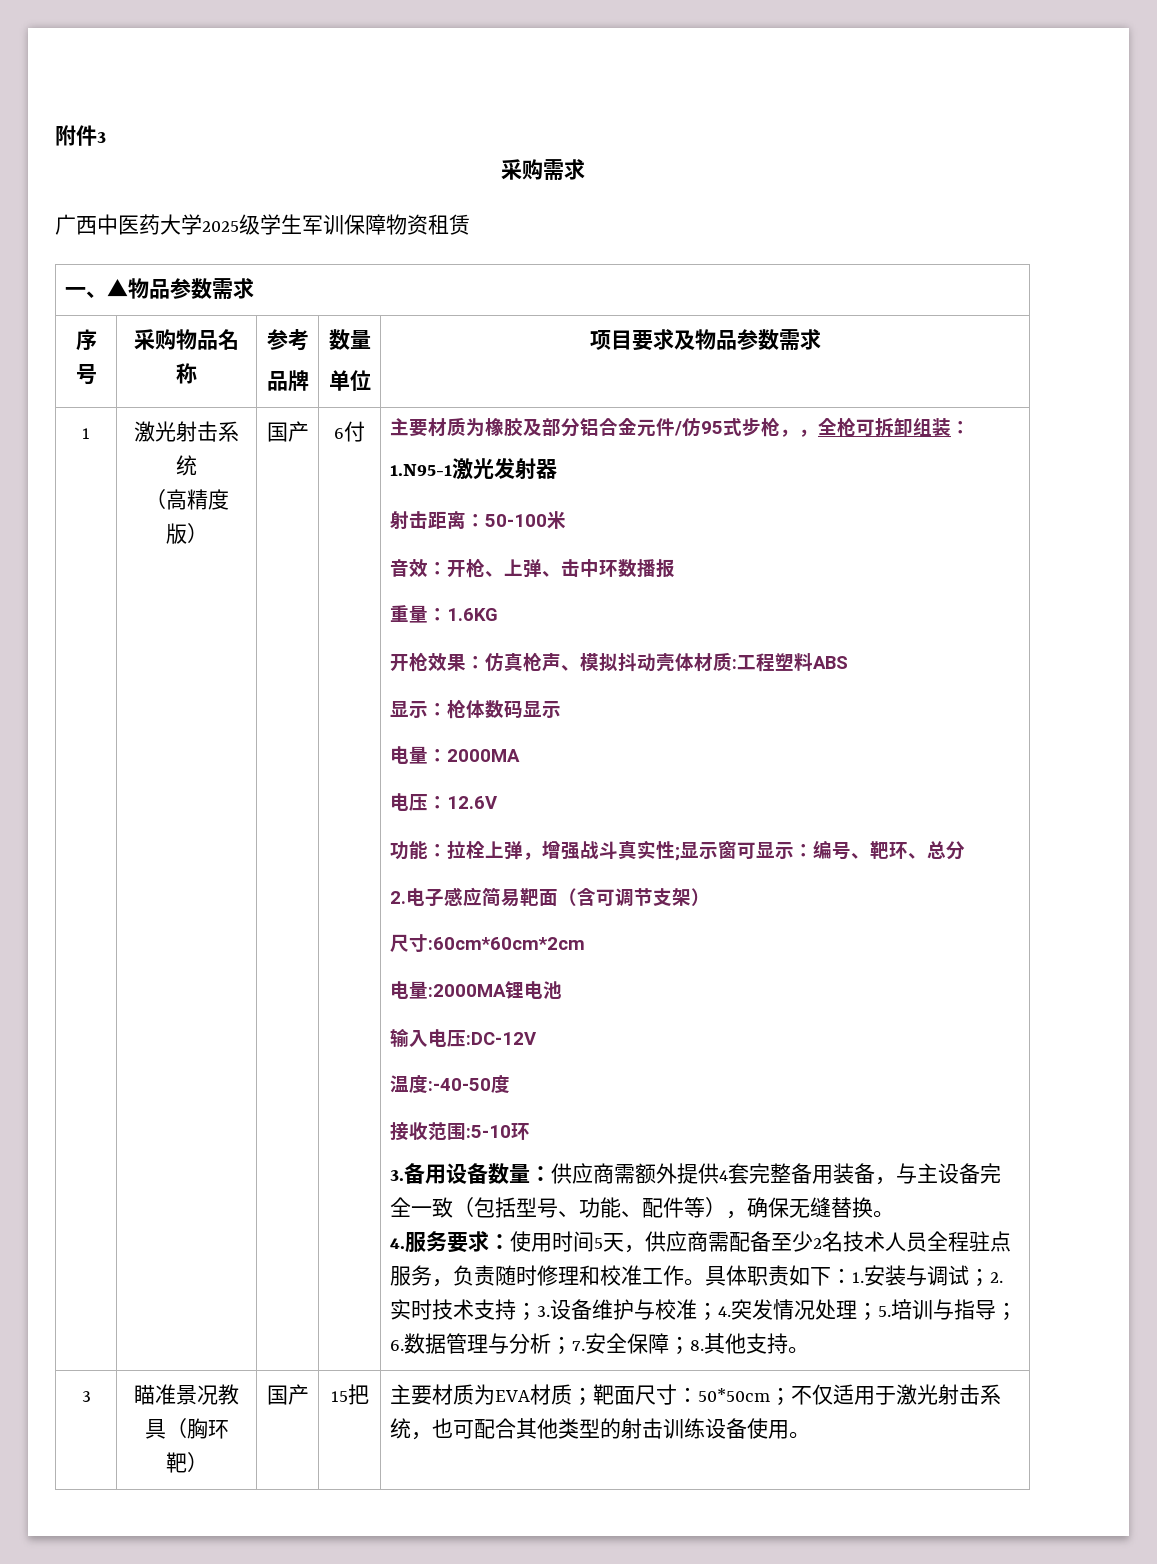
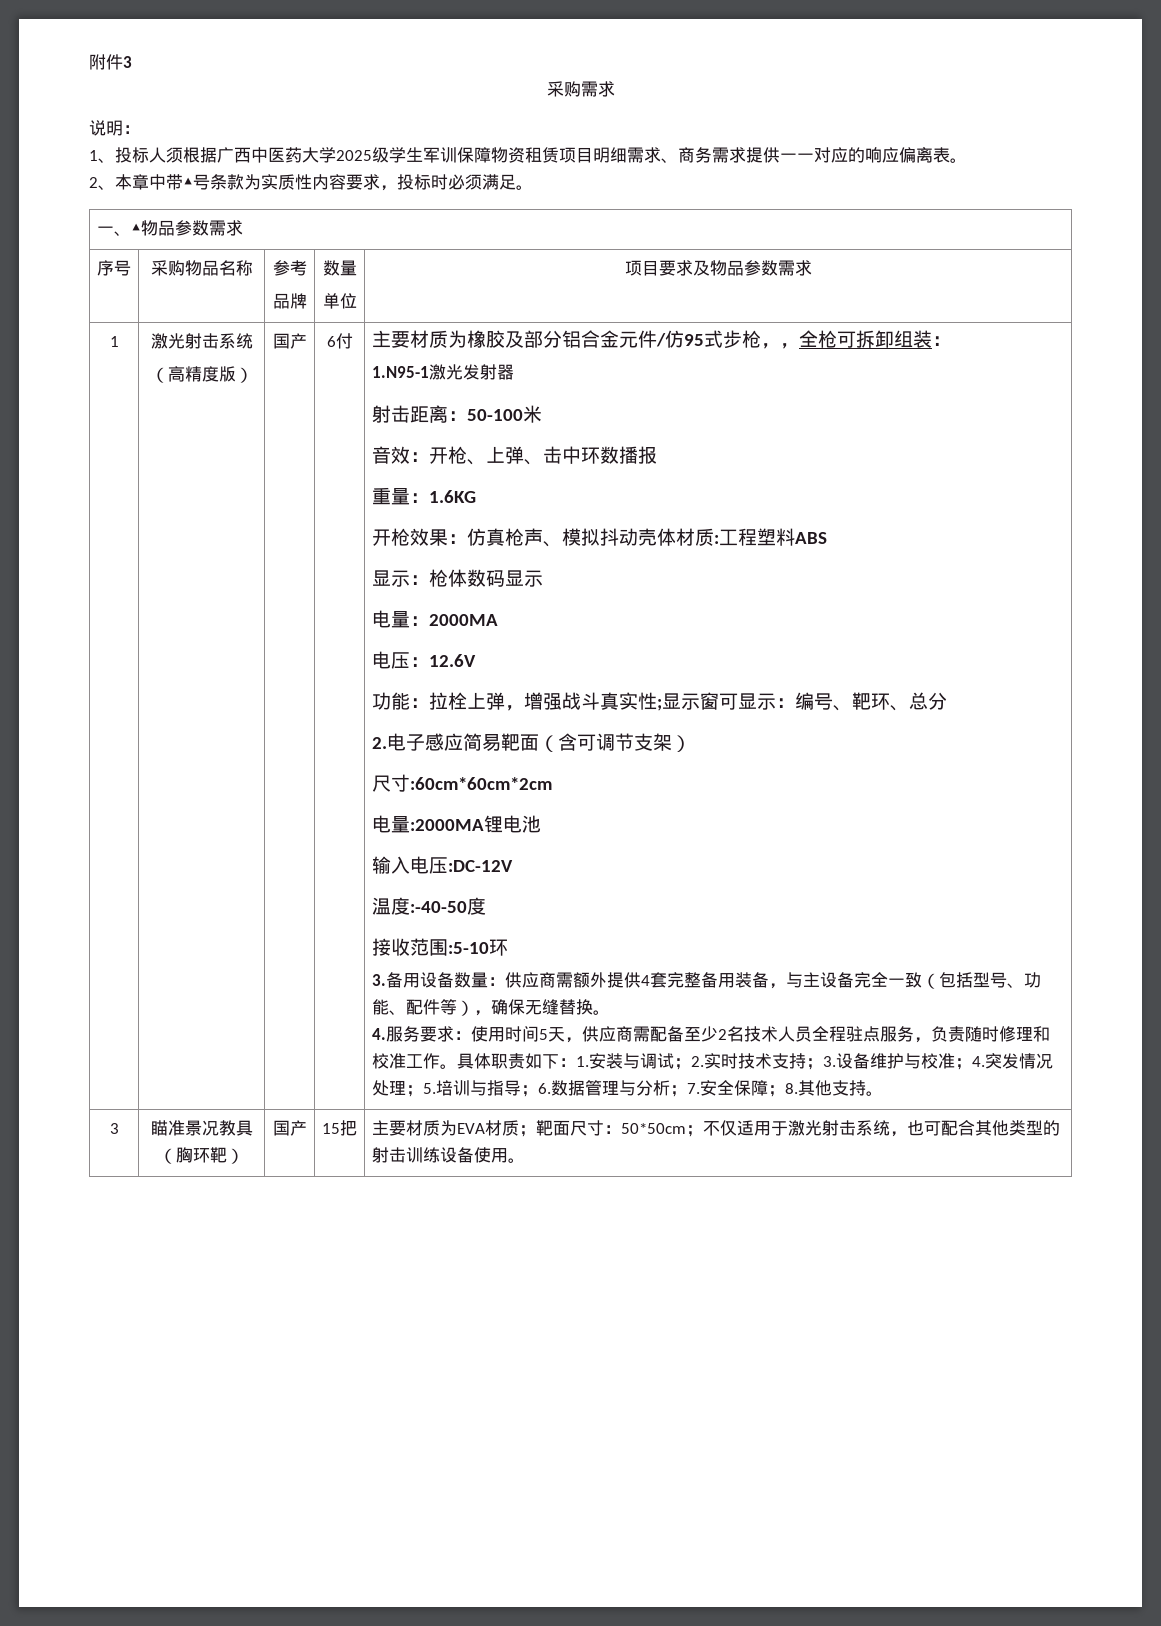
(585, 169) none -> [89,120,140,136] [89,147,217,163] 说明： // 1、投标人须根据
(470, 224) none -> [559,147,967,163] [89,174,533,191] 项目明细需求、商务需求提供一一对应的响应偏离表。 // 2、本章中带▲号条款为实质性内容要求，投标时必须满足。

